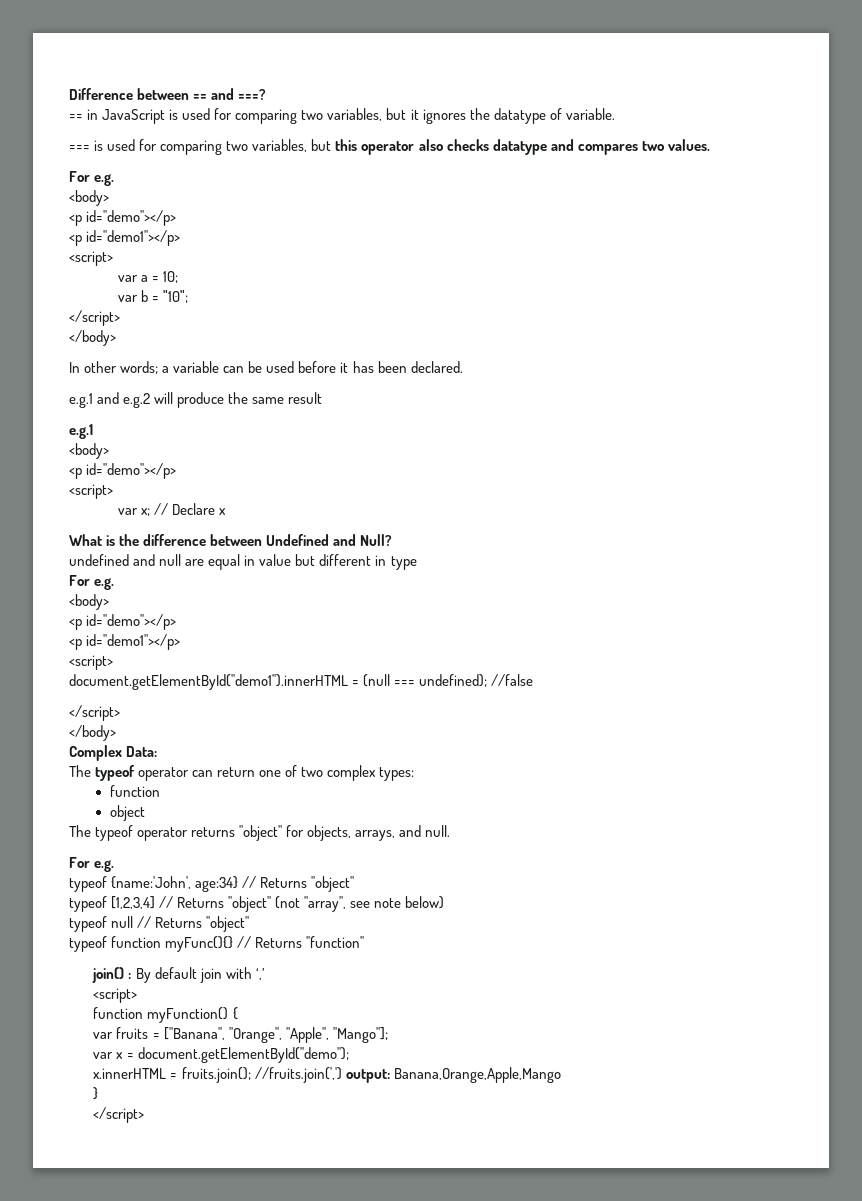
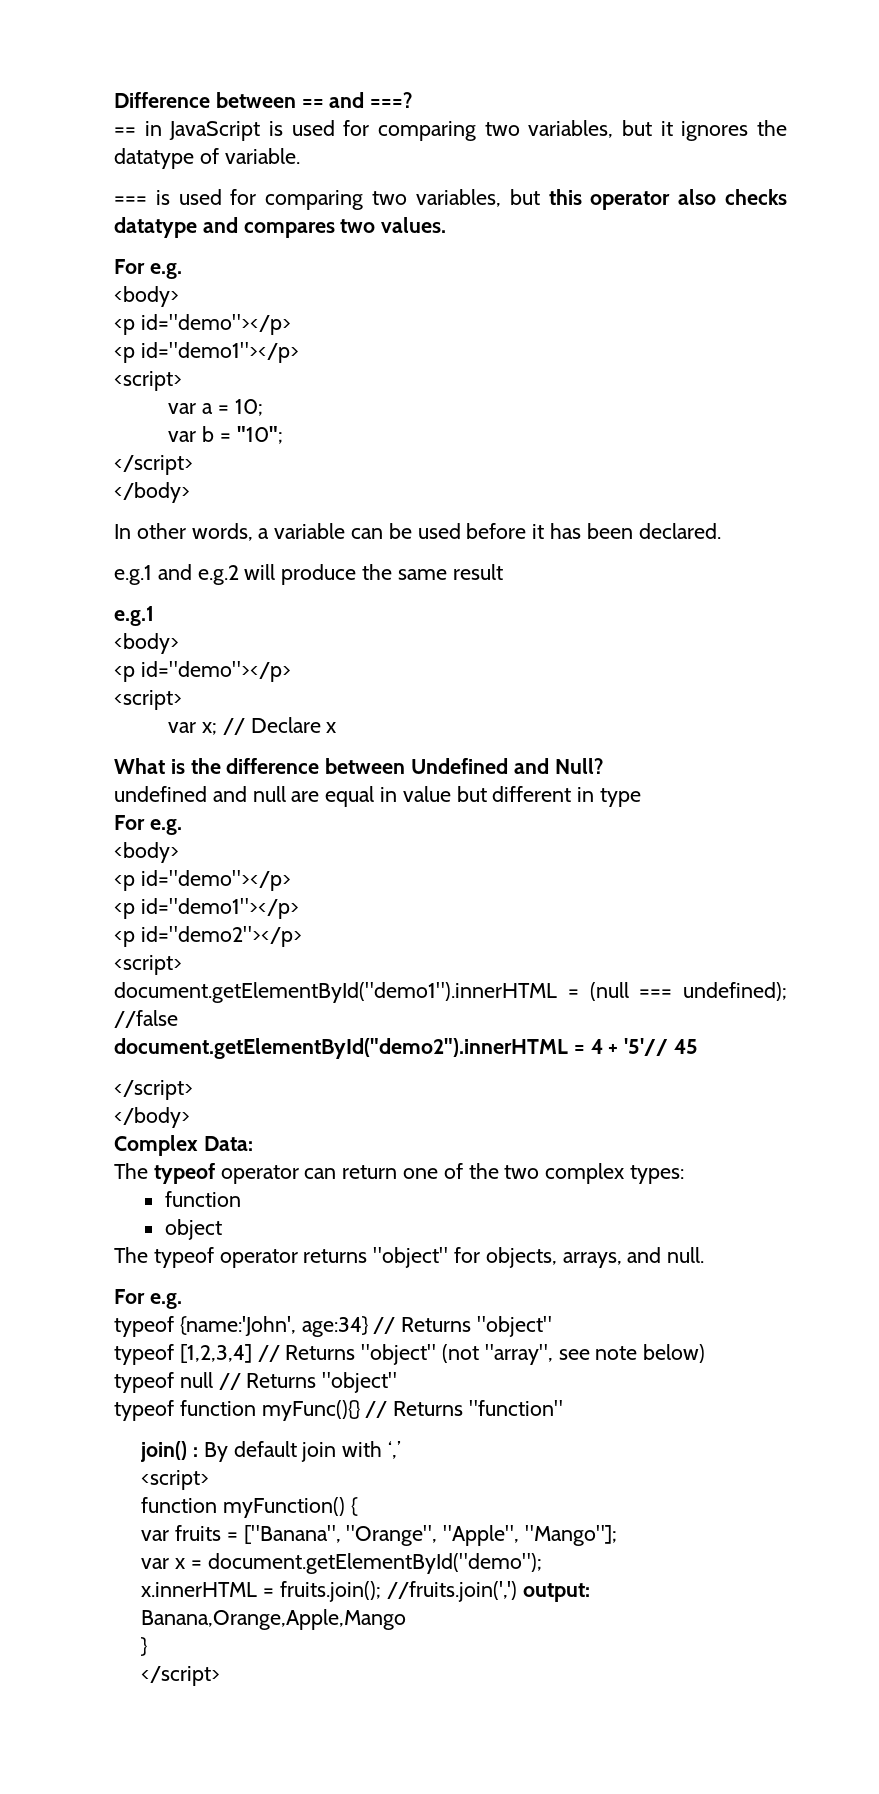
[120,361,159,374] words; -> [191,523,253,541] words,
(181, 642) none -> [114,926,302,947] // <p id="demo2"></p>
(534, 680) none -> [114,1038,698,1059] // document.getElementById("demo2").innerHTML = 4 + '5'// 45
(298, 771) none -> [468,1163,499,1179] the

